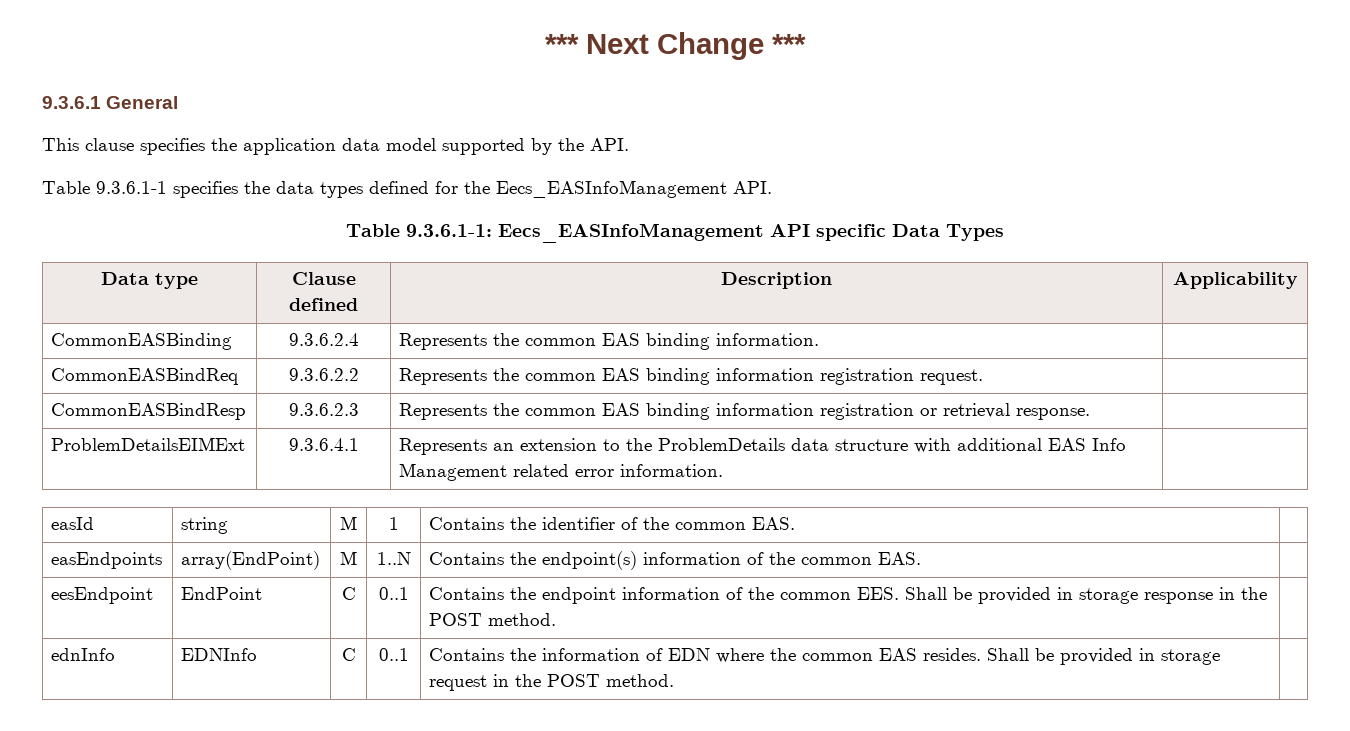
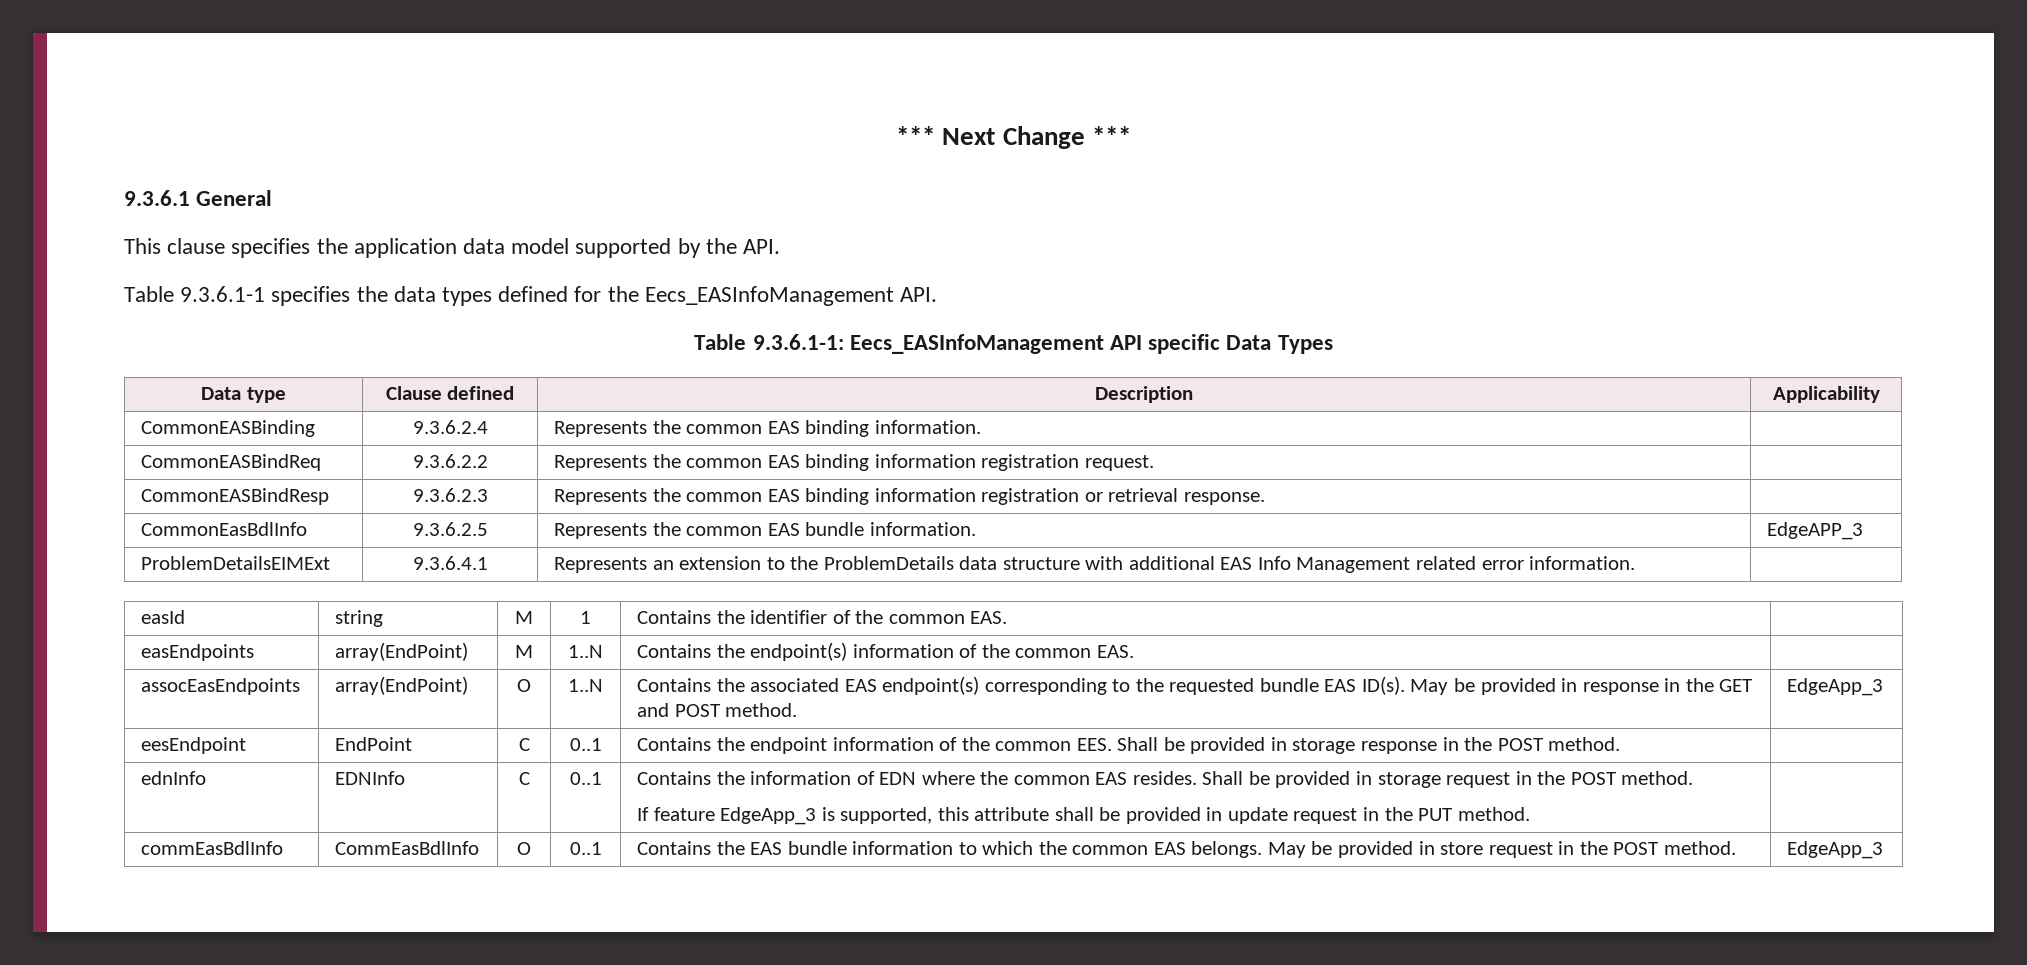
(1091, 414) none -> [141,522,308,536] [412,522,488,536] [554,522,976,539] [1767,522,1864,540] // CommonEasBdlInfo | 9.3.6.2.5 | Represents the common EAS bundle information. | EdgeAPP_3
(922, 558) none -> [141,678,301,695] [335,676,469,695] [517,679,531,692] [568,679,603,692] [637,676,1753,695] [637,703,798,717] [1787,678,1884,696] // assocEasEndpoints | array(EndPoint) | O | 1..N | Contains the associated EAS endpoint(s) corresponding to the requested bundle EAS ID(s). May be provided in response in the GET and POST method. | EdgeApp_3
(675, 680) | -> [637,807,1530,825] [141,841,284,855] [335,841,480,855] [517,842,531,855] [569,842,602,855] [637,841,1736,858] [1787,841,1884,859] // If feature EdgeApp_3 is supported, this attribute shall be provided in update request in the PUT method. | // commEasBdlInfo | CommEasBdlInfo | O | 0..1 | Contains the EAS bundle information to which the common EAS belongs. May be provided in store request in the POST method. | EdgeApp_3

